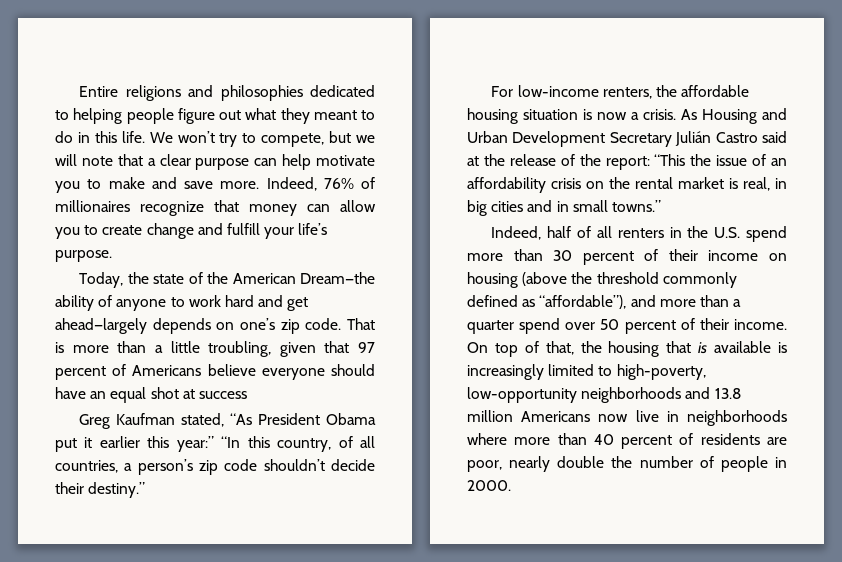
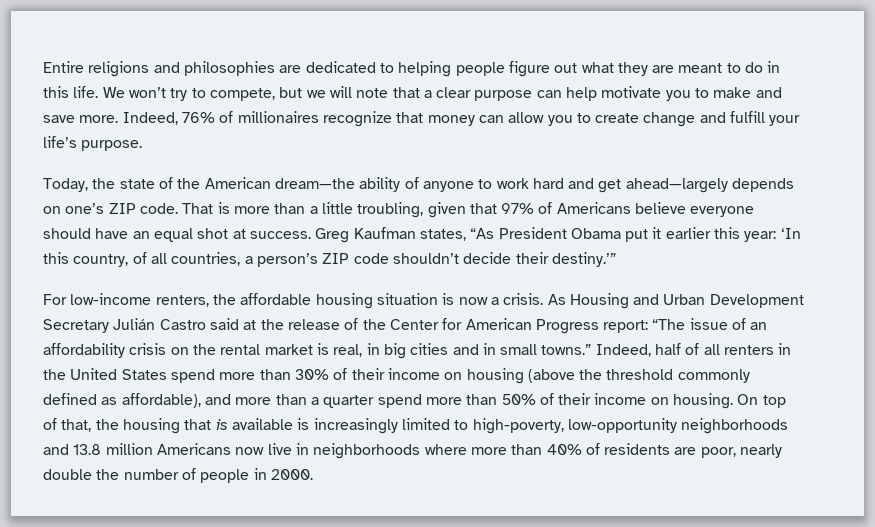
(303, 93) none -> [279,65,302,73] are
(310, 116) none -> [652,65,675,73] are
[299,272,375,284] Dream—the -> [274,178,355,189] dream—the
[280,319,300,334] zip -> [108,203,136,214] ZIP
[358,342,375,353] [55,366,106,380] 97 percent -> [501,203,535,214] 97%
[198,391,247,399] success // -> [249,231,311,239] success.
[181,413,225,427] stated, -> [419,229,466,241] states,
[176,436,241,452] year:” “In -> [744,228,801,242] year: ‘In
[198,460,218,475] zip -> [322,253,350,264] ZIP
[88,482,146,498] destiny.” -> [551,252,616,267] destiny.’”
[605,154,712,170] report: “This the -> [389,318,686,334] Center for American Progress report: “The
(661, 206) // -> (592, 349) none
[714,226,787,242] [467,249,634,265] U.S. spend more than 30 percent -> [70,368,329,383] United States spend more than 30%
[539,295,627,309] “affordable”), -> [121,393,201,408] affordable),
[565,318,787,334] over 50 percent of their income. -> [425,393,734,409] more than 50% of their income on housing.
[593,434,673,449] 40 percent -> [546,444,582,455] 40%

